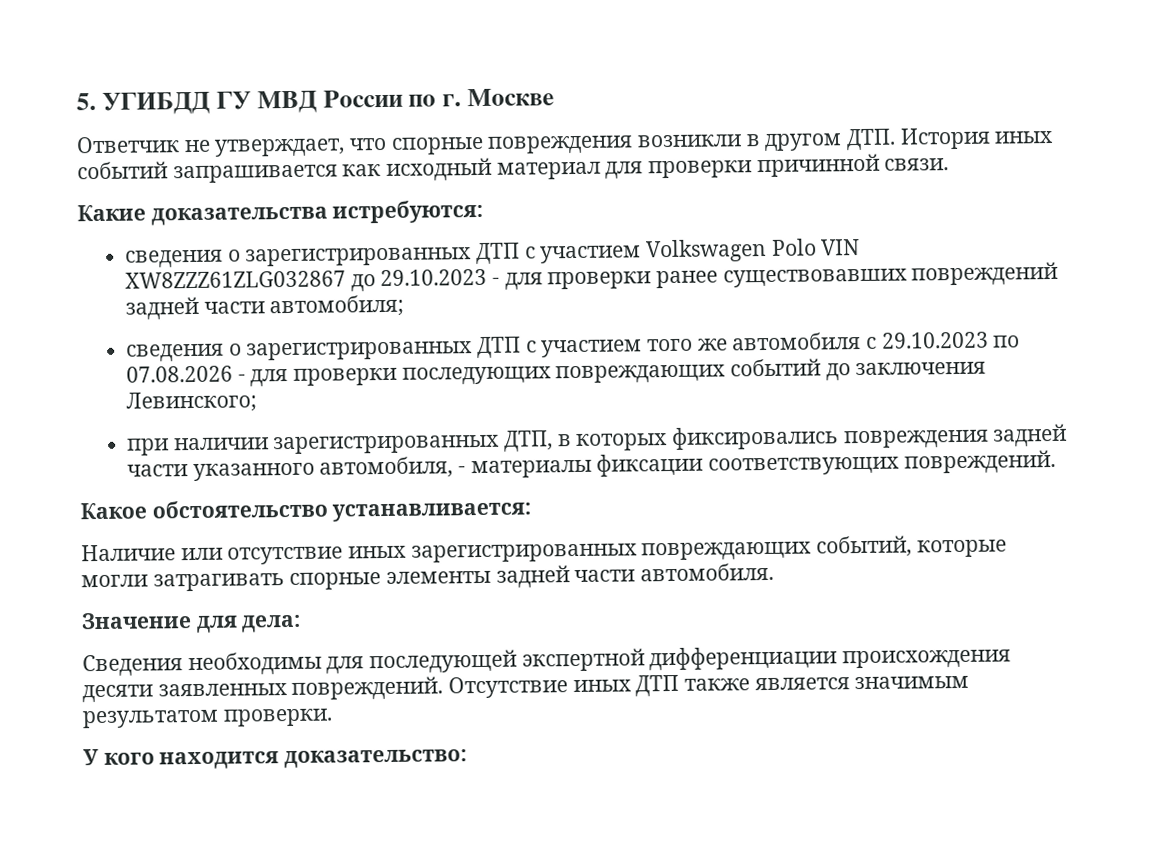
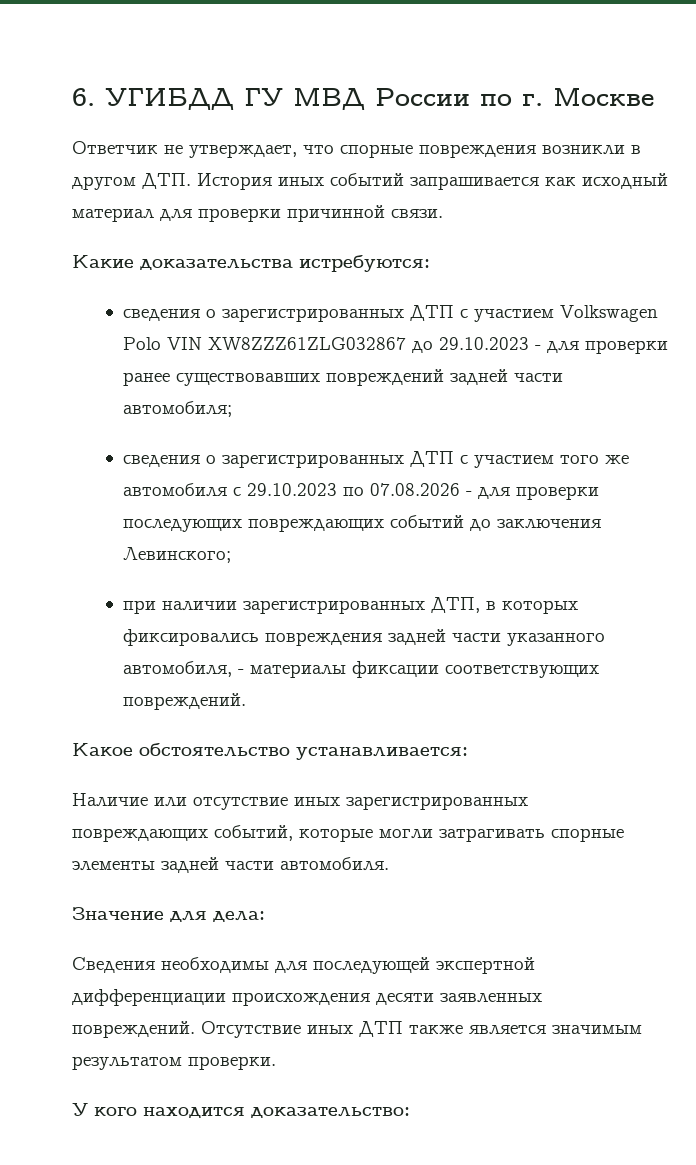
[76,93,96,111] 5. -> [72,88,95,106] 6.

